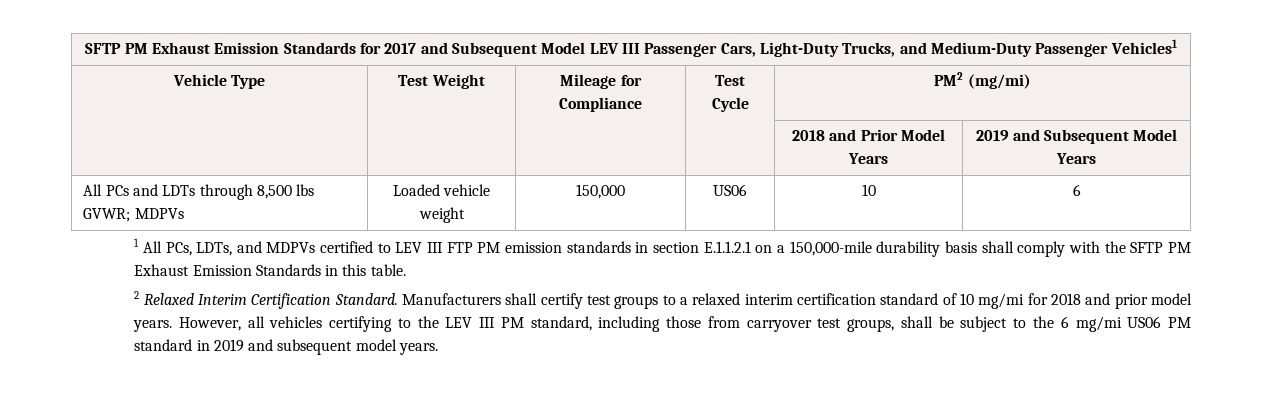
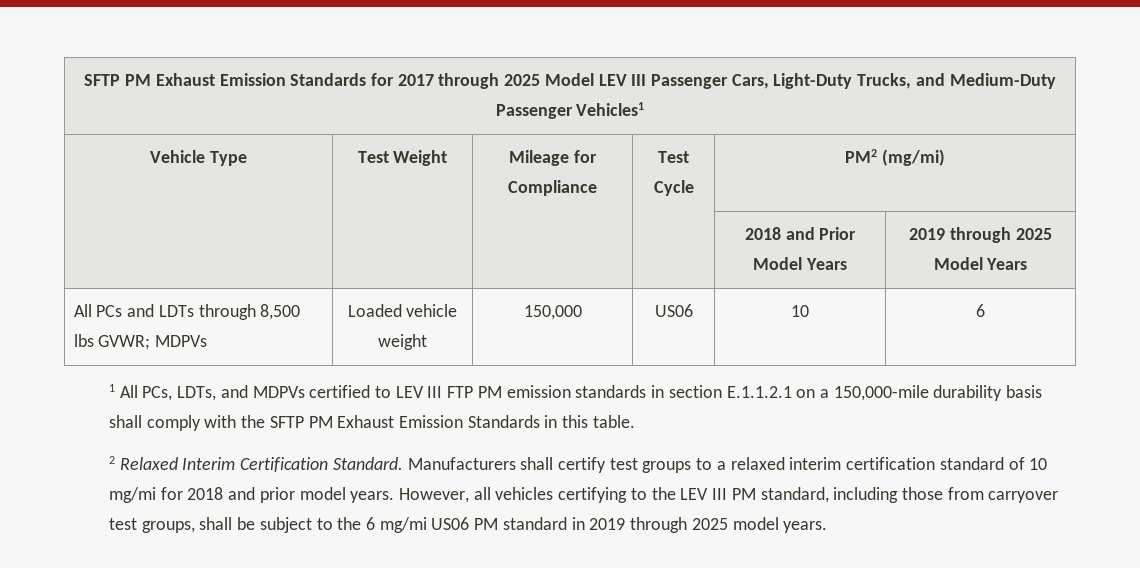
[420,42,538,57] and Subsequent -> [438,73,541,89] through 2025
[1012,129,1130,144] and Subsequent -> [950,227,1052,243] through 2025
[248,339,353,355] and subsequent -> [630,517,728,533] through 2025

